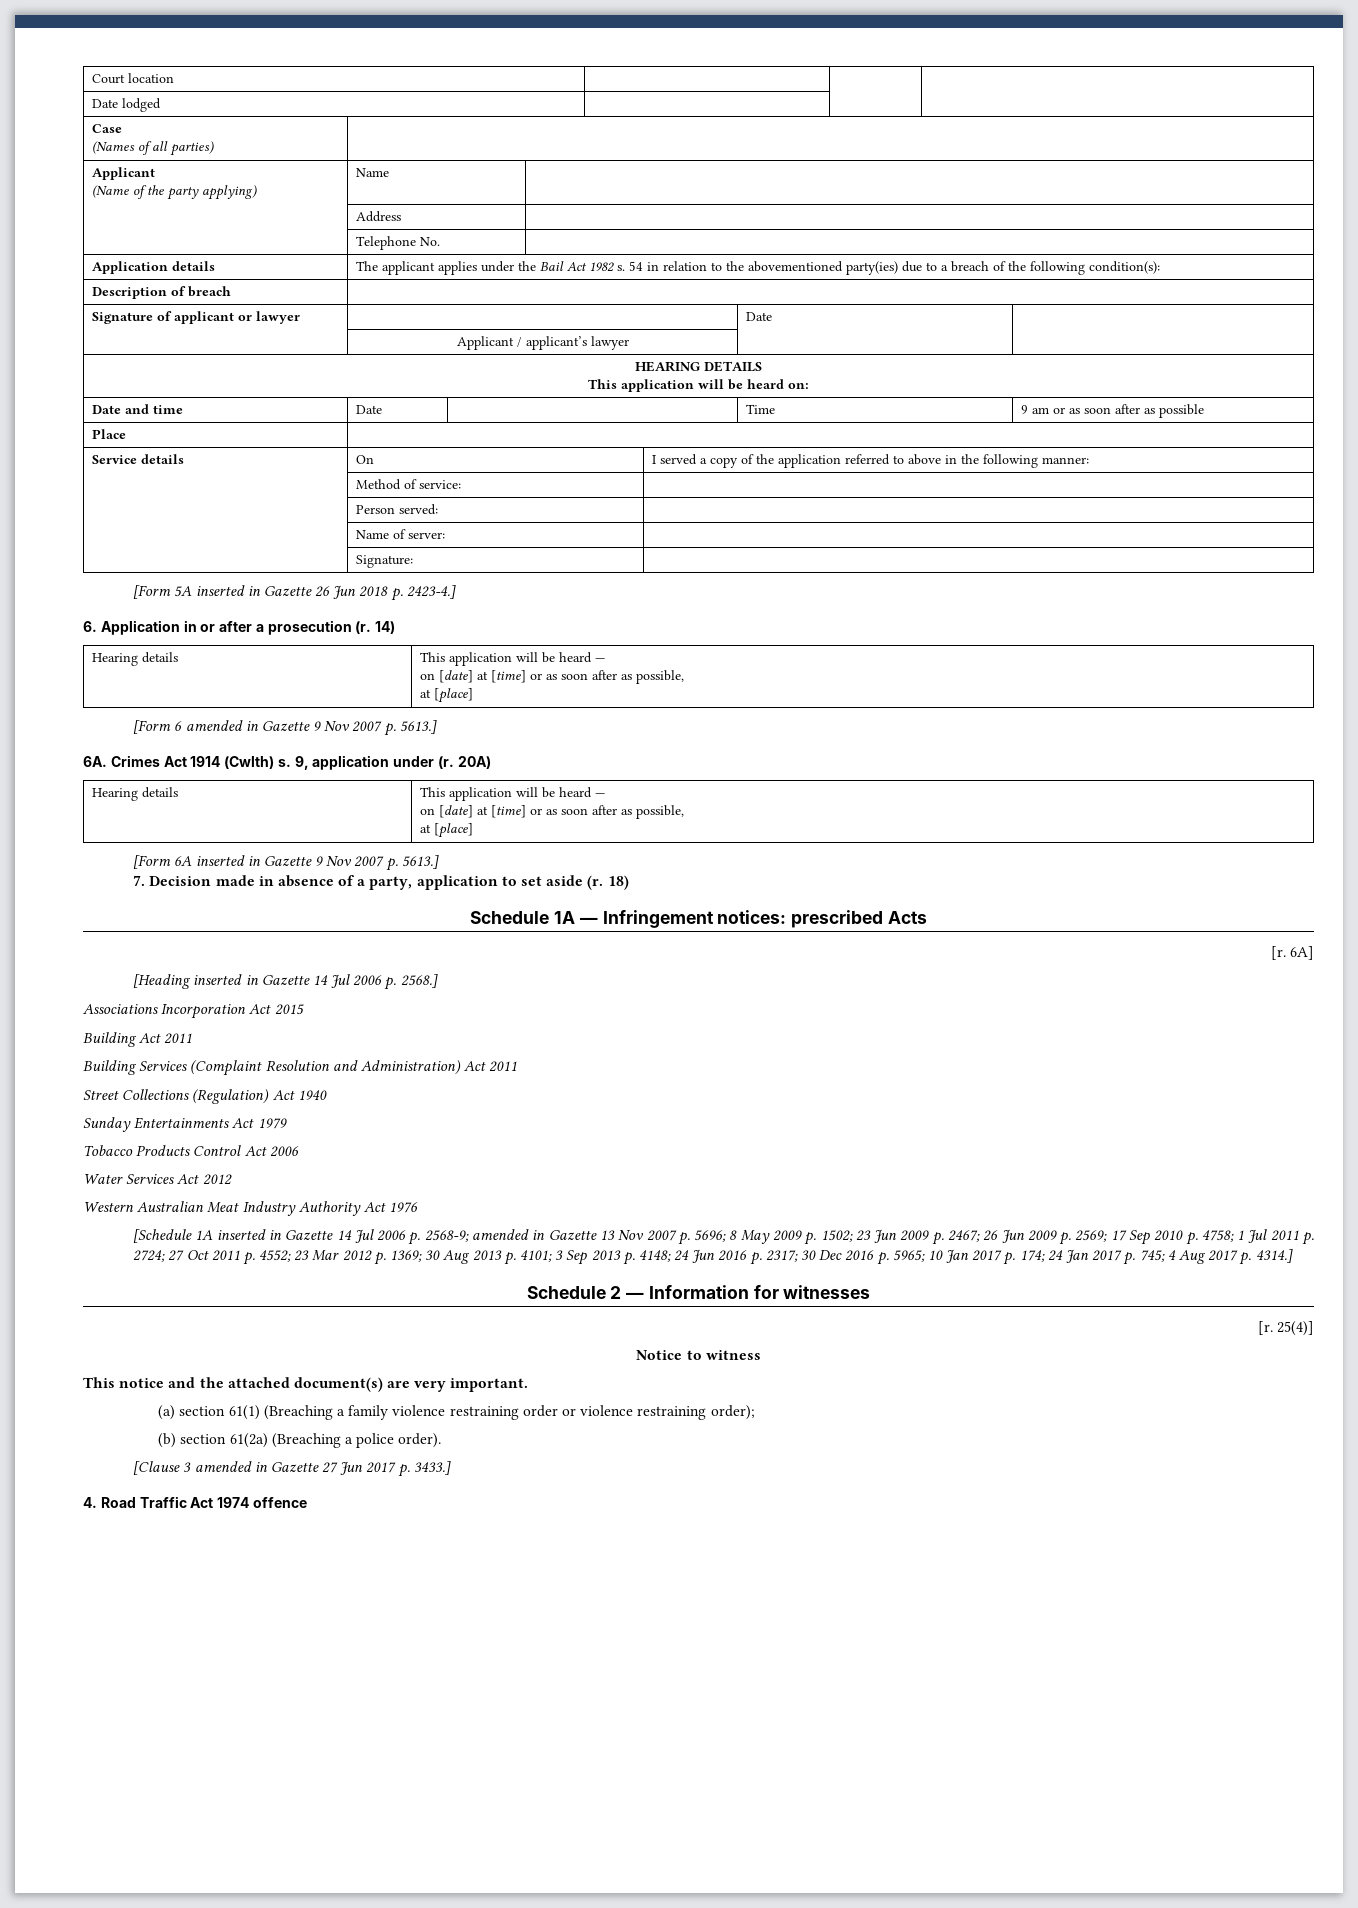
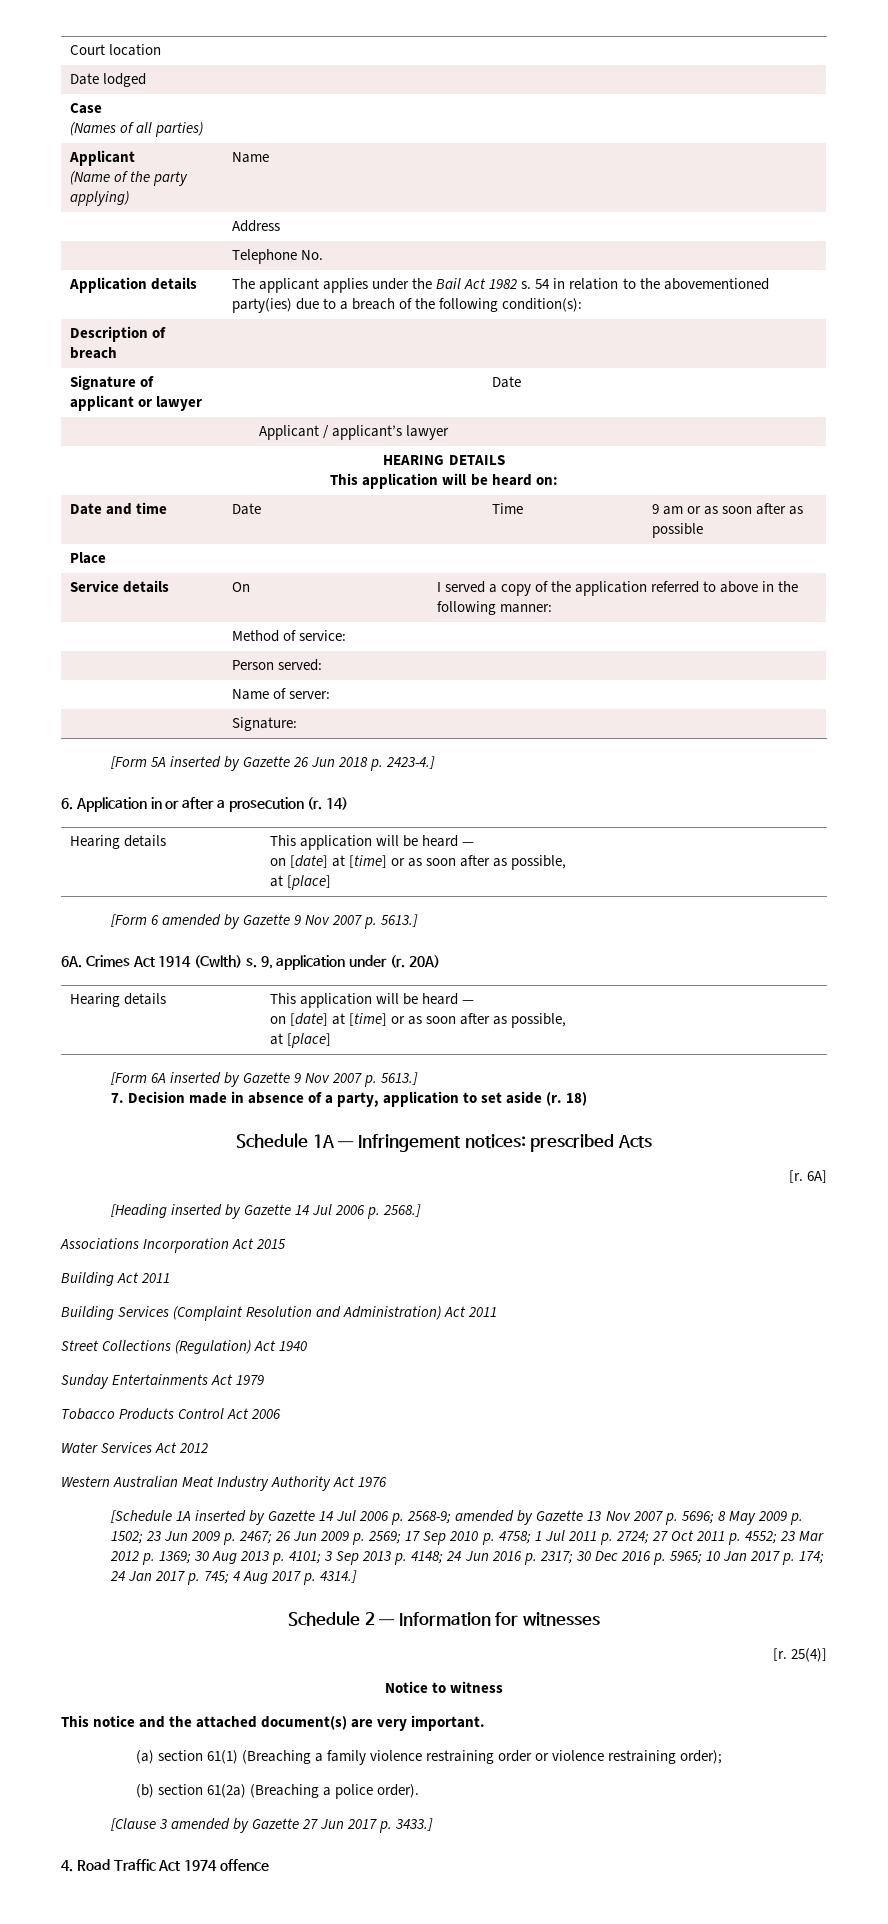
[247,586,261,596] in -> [223,756,240,771] by
[245,721,259,731] in -> [223,914,240,929] by
[247,856,261,866] in -> [223,1072,240,1087] by
[245,975,259,985] in -> [224,1204,241,1219] by
[269,1230,283,1240] in -> [248,1510,265,1525] by
[532,1230,546,1240] in -> [517,1510,534,1525] by
[254,1462,268,1472] in -> [232,1818,249,1833] by

